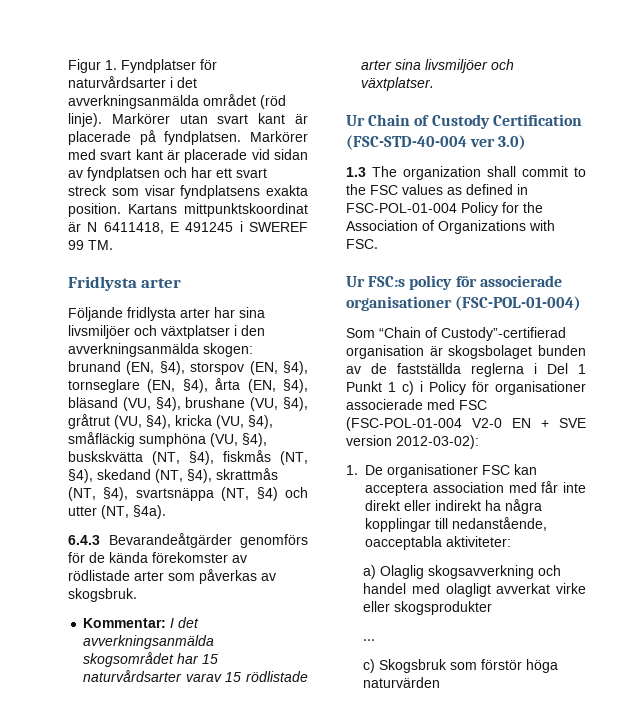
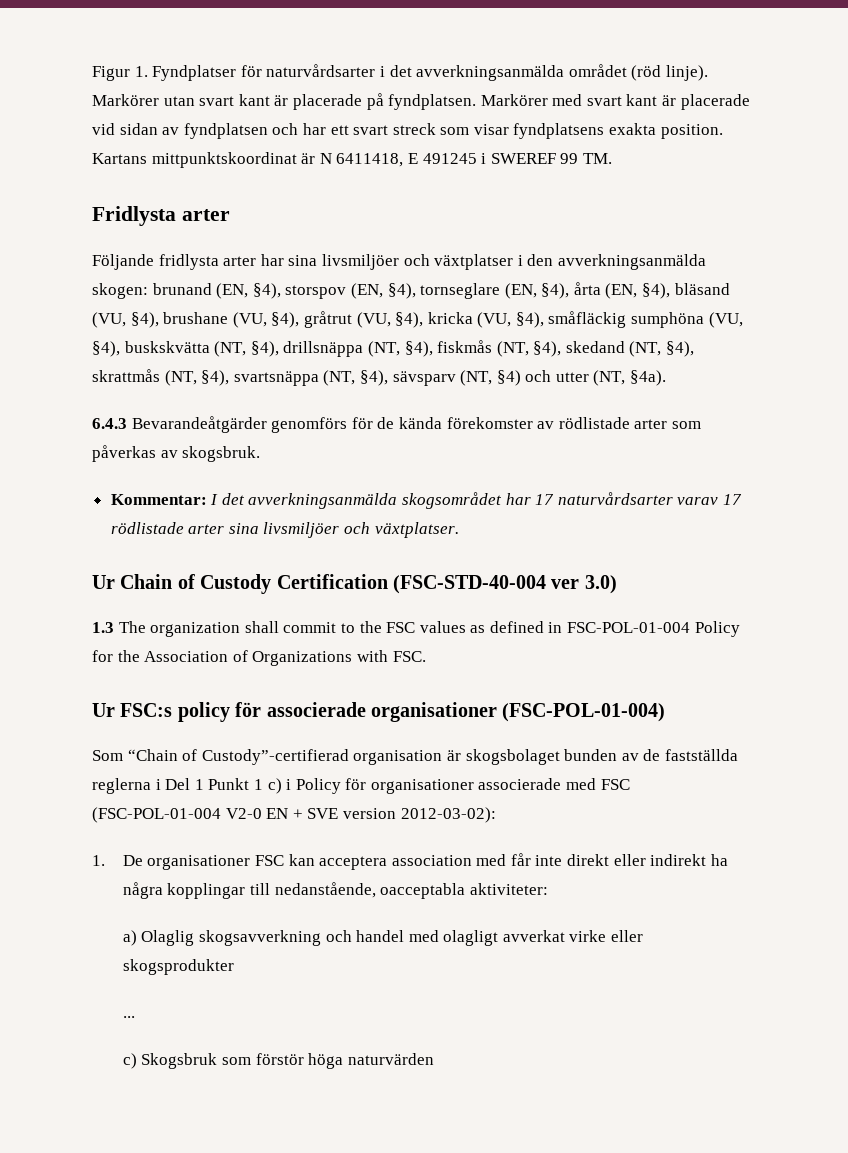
(214, 458) none -> [283,341,433,357] drillsnäppa (NT, §4),
(250, 494) none -> [359,370,493,386] §4), sävsparv (NT,
[202,654,219,664] 15 -> [535,494,555,505] 17
[225,672,242,682] 15 -> [723,494,743,505] 17

